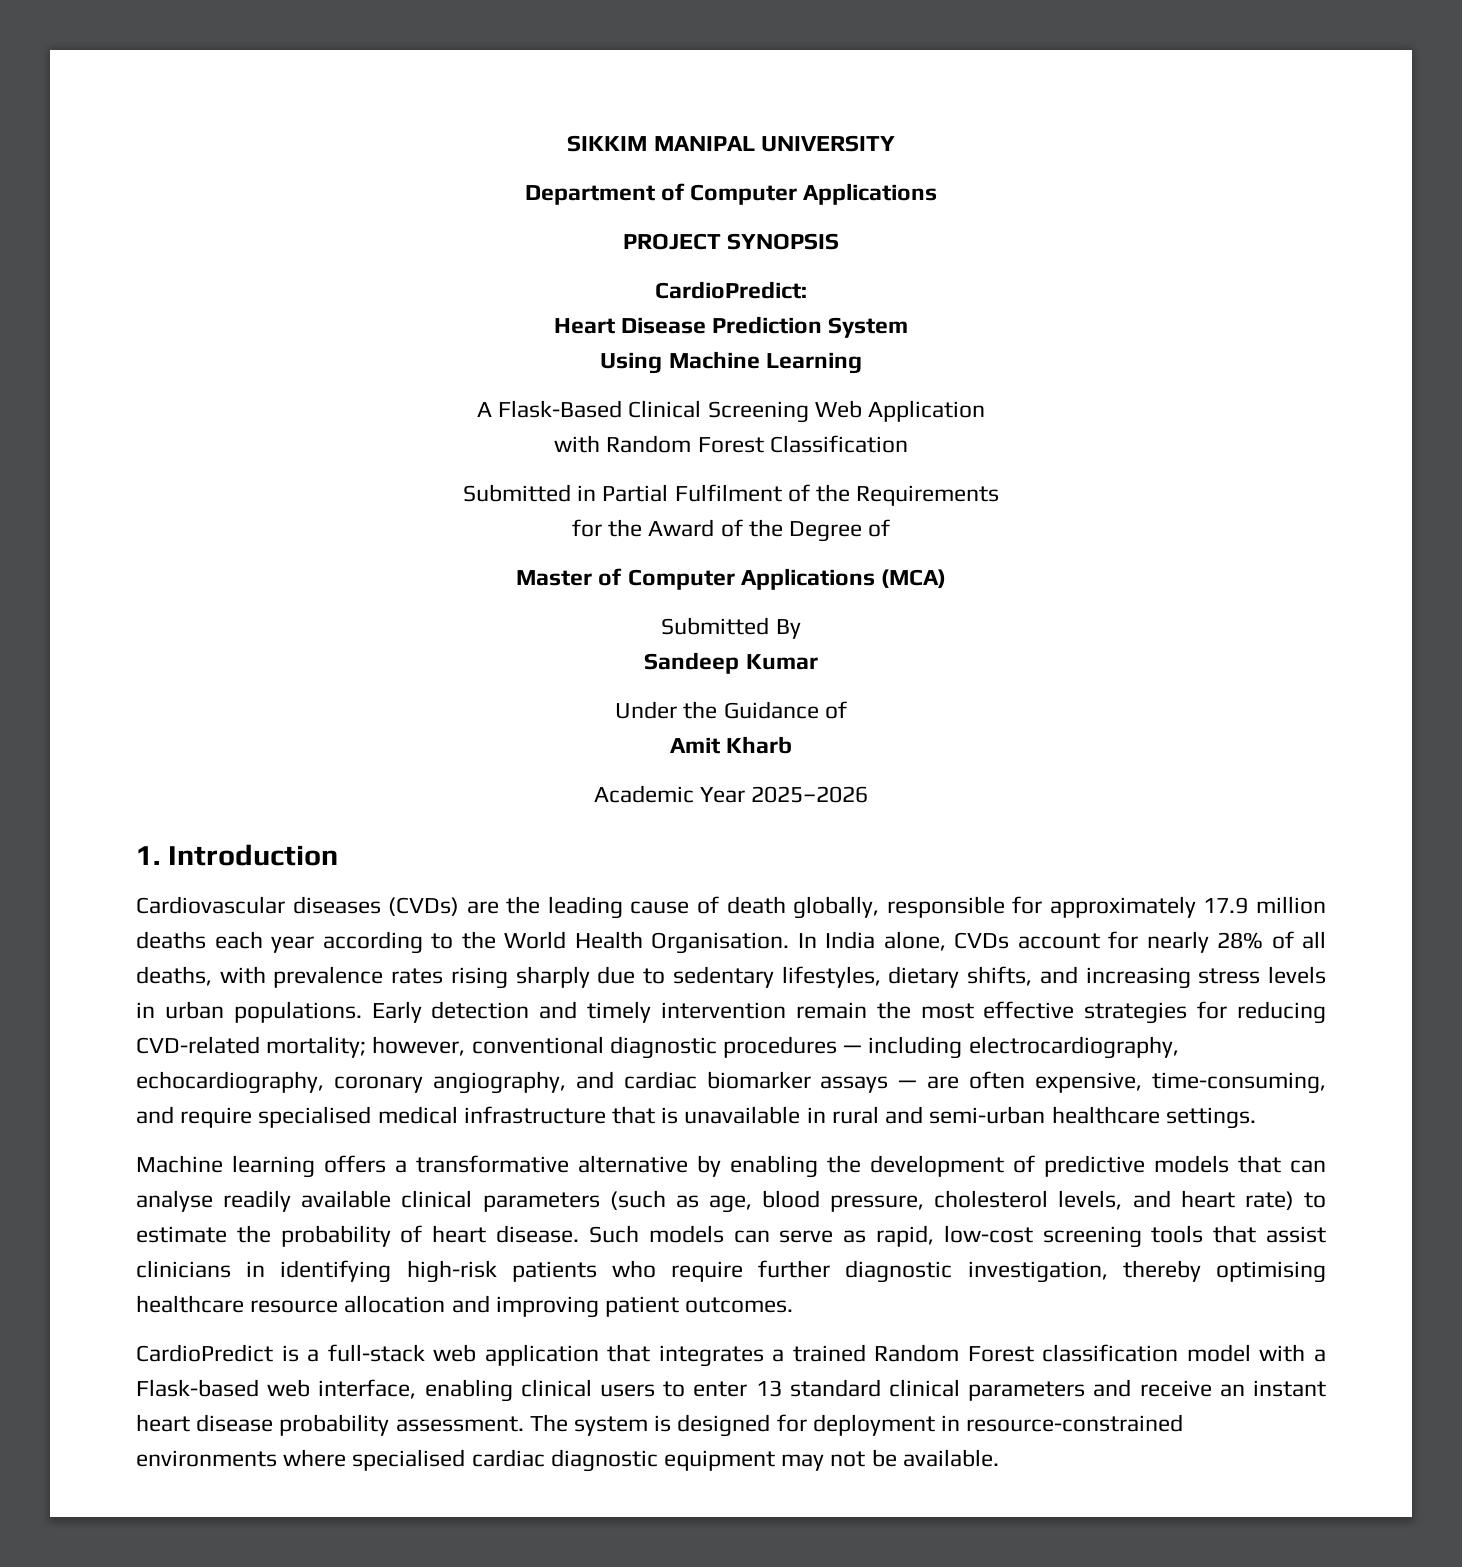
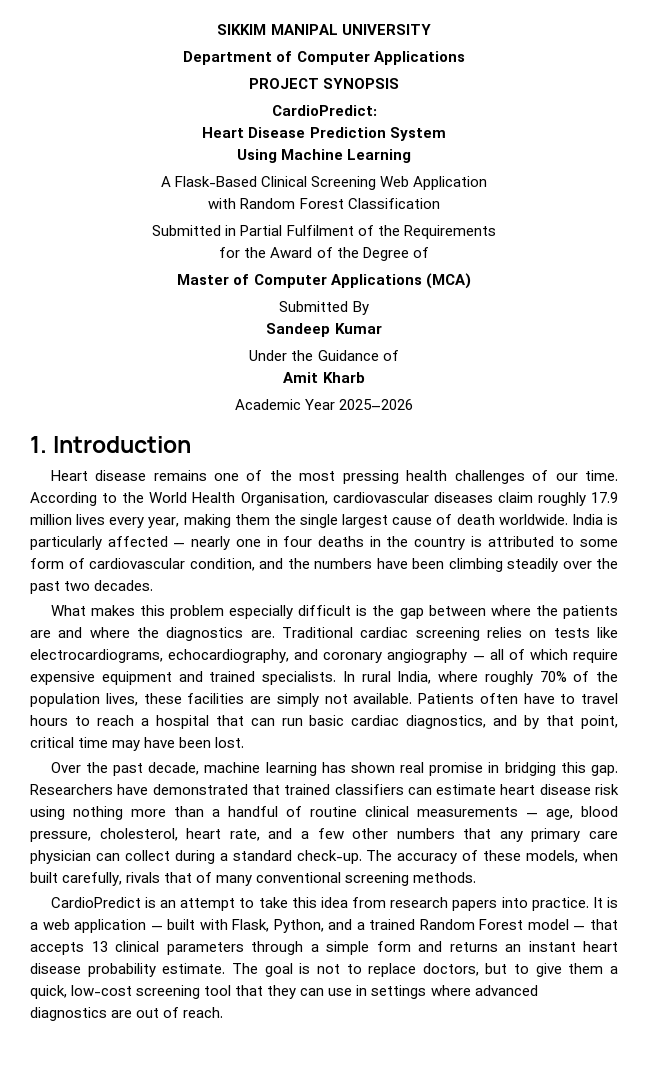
[136,896,1326,919] [136,931,1326,954] [136,966,1327,989] [136,1001,1327,1024] [136,1036,1179,1059] [136,1071,1326,1094] [136,1106,1256,1129] [136,1155,1326,1178] [136,1190,1327,1213] [136,1225,1326,1248] [136,1260,1326,1283] [136,1295,794,1318] [136,1344,1326,1367] [136,1379,1212,1402] Cardiovascular diseases (CVDs) are the leading cause of death globally, responsible for approximately 17.9 million deaths each year according to the World Health Organisation. In India alone, CVDs account for nearly 28% of all deaths, with prevalence rates rising sharply due to sedentary lifestyles, dietary shifts, and increasing stress levels in urban populations. Early detection and timely intervention remain the most effective strategies for reducing CVD-related mortality; however, conventional diagnostic procedures — including electrocardiography, echocardiography, coronary angiography, and cardiac biomarker assays — are often expensive, time-consuming, and require specialised medical infrastructure that is unavailable in rural and semi-urban healthcare settings. // Machine learning offers a transformative alternative by enabling the development of predictive models that can analyse readily available clinical parameters (such as age, blood pressure, cholesterol levels, and heart rate) to estimate the probability of heart disease. Such models can serve as rapid, low-cost screening tools that assist clinicians in identifying high-risk patients who require further diagnostic investigation, thereby optimising healthcare resource allocation and improving patient outcomes. // CardioPredict is a full-stack web application that integrates a trained Random Forest classification model with a Flask-based web interface, enabling clinical users to enter 13 standard clinical parameters and receive -> [50,470,618,484] [30,492,619,506] [30,514,619,528] [30,536,618,550] [30,558,618,572] [30,580,154,594] [50,605,619,619] [30,627,618,641] [30,649,618,663] [30,671,618,685] [30,693,618,707] [30,715,619,729] [30,737,245,751] [50,762,619,776] [30,784,619,795] [30,806,618,820] [30,828,618,842] [30,850,619,864] [30,872,477,886] [50,897,619,911] [30,919,619,933] [30,941,498,955] Heart disease remains one of the most pressing health challenges of our time. According to the World Health Organisation, cardiovascular diseases claim roughly 17.9 million lives every year, making them the single largest cause of death worldwide. India is particularly affected — nearly one in four deaths in the country is attributed to some form of cardiovascular condition, and the numbers have been climbing steadily over the past two decades. // What makes this problem especially difficult is the gap between where the patients are and where the diagnostics are. Traditional cardiac screening relies on tests like electrocardiograms, echocardiography, and coronary angiography — all of which require expensive equipment and trained specialists. In rural India, where roughly 70% of the population lives, these facilities are simply not available. Patients often have to travel hours to reach a hospital that can run basic cardiac diagnostics, and by that point, critical time may have been lost. // Over the past decade, machine learning has shown real promise in bridging this gap. Researchers have demonstrated that trained classifiers can estimate heart disease risk using nothing more than a handful of routine clinical measurements — age, blood pressure, cholesterol, heart rate, and a few other numbers that any primary care physician can collect during a standard check-up. The accuracy of these models, when built carefully, rivals that of many conventional screening methods. // CardioPredict is an attempt to take this idea from research papers into practice. It is a web application — built with Flask, Python, and a trained Random Forest model — that accepts 13 clinical parameters through a simple form and returns
[395,1414,1184,1437] [136,1449,999,1472] assessment. The system is designed for deployment in resource-constrained environments where specialised cardiac diagnostic equipment may not be available. -> [162,963,619,977] [30,985,538,999] [30,1007,224,1021] estimate. The goal is not to replace doctors, but to give them a quick, low-cost screening tool that they can use in settings where advanced diagnostics are out of reach.

